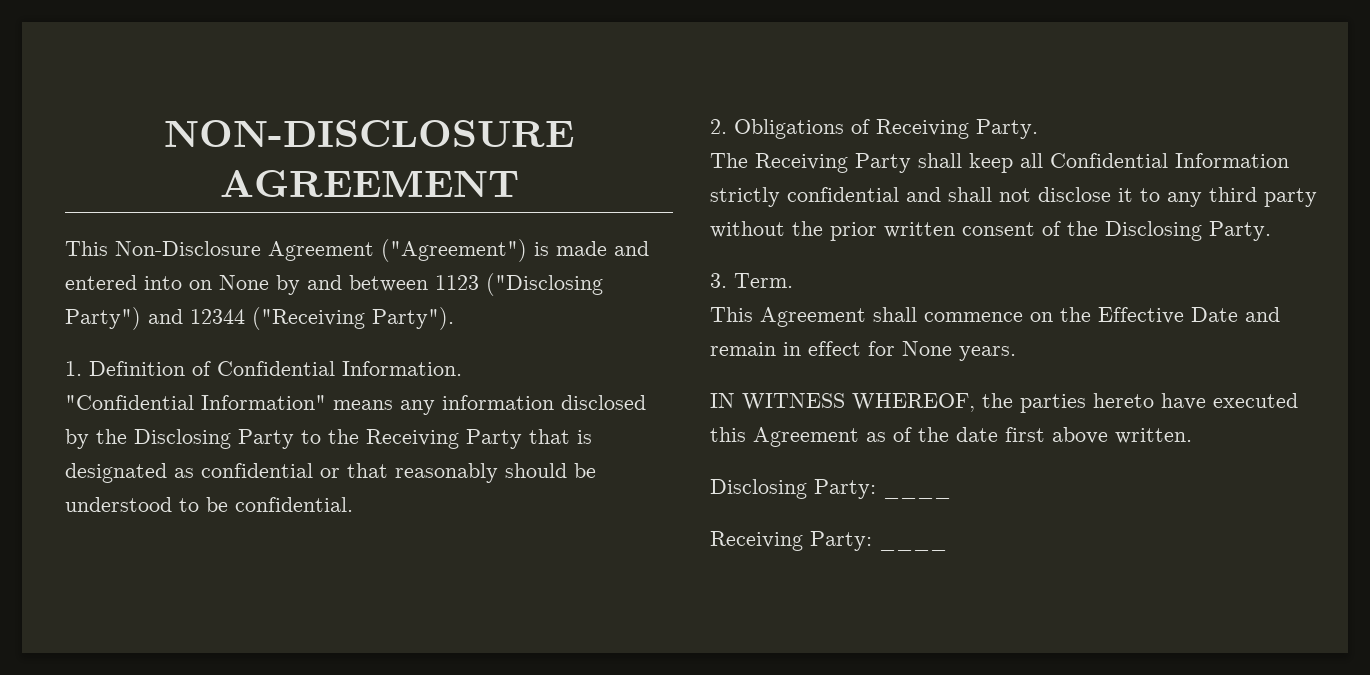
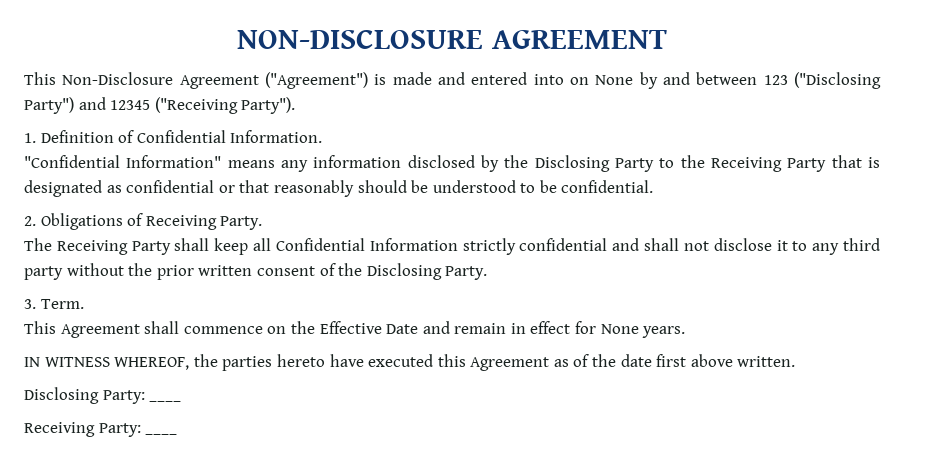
[435,275,479,290] 1123 -> [763,75,788,85] 123
[190,309,245,324] 12344 -> [110,100,151,110] 12345

